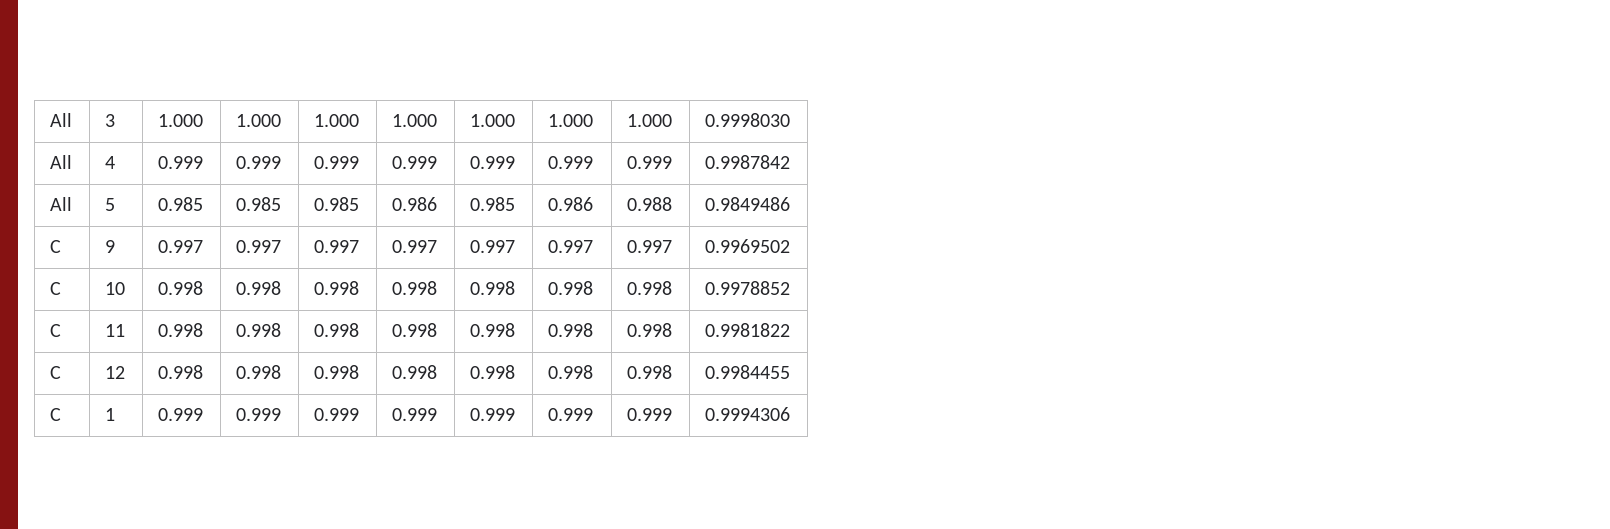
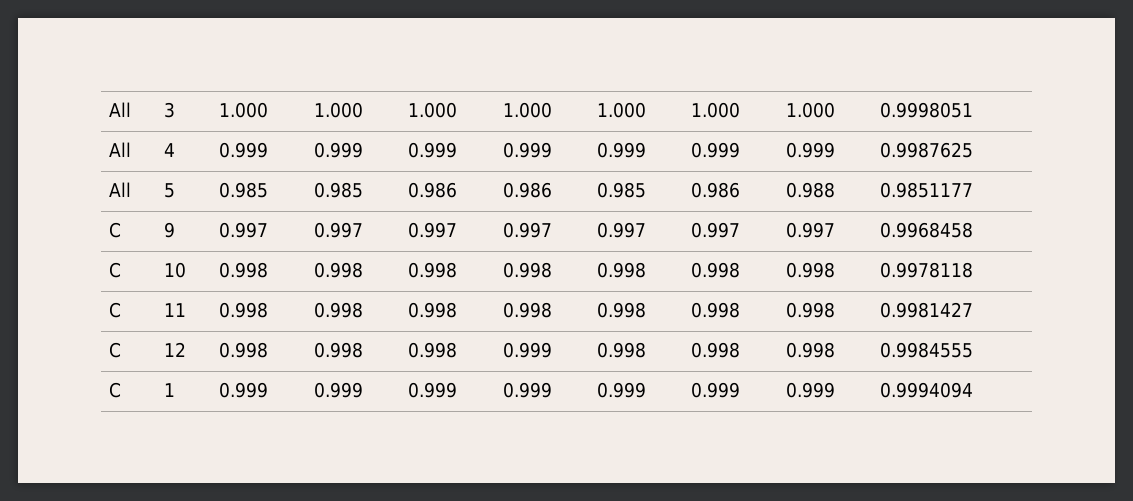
[705,113,791,127] 0.9998030 -> [879,102,973,118] 0.9998051
[705,155,791,169] 0.9987842 -> [879,142,973,158] 0.9987625
[314,197,360,211] 0.985 -> [407,182,457,198] 0.986
[705,197,791,211] 0.9849486 -> [879,182,973,198] 0.9851177
[705,239,791,253] 0.9969502 -> [879,222,973,238] 0.9968458
[705,281,791,295] 0.9978852 -> [879,262,973,278] 0.9978118
[705,323,791,337] 0.9981822 -> [879,302,973,318] 0.9981427
[392,365,438,379] [470,365,516,379] [548,365,594,379] [627,365,673,379] [705,365,791,379] 0.998 | 0.998 | 0.998 | 0.998 | 0.9984455 -> [502,342,552,358] [596,342,646,358] [690,342,740,358] [785,342,835,358] [879,342,973,358] 0.999 | 0.998 | 0.998 | 0.998 | 0.9984555
[705,407,791,421] 0.9994306 -> [879,382,973,398] 0.9994094

